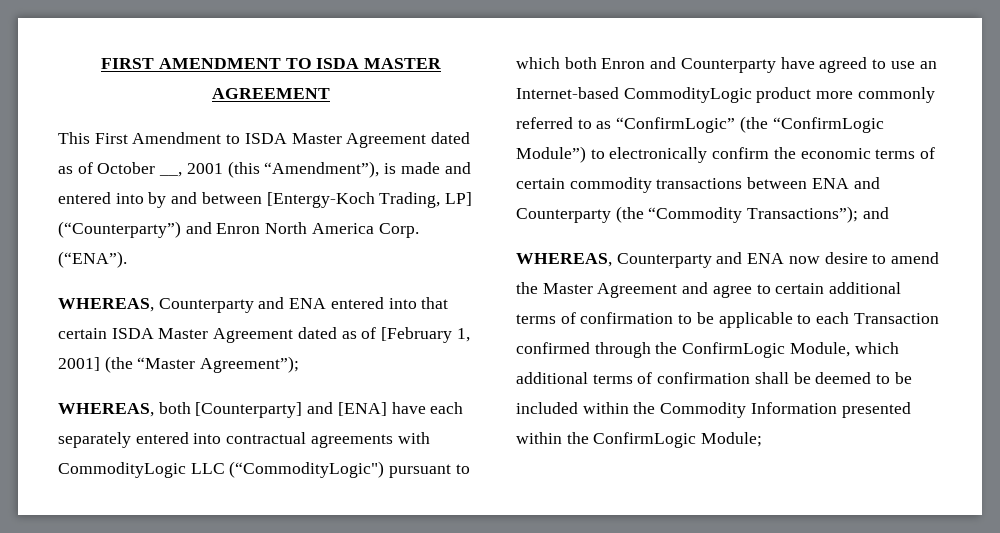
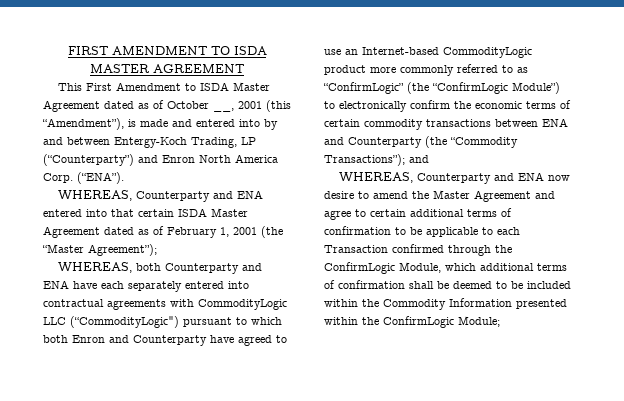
[266,192,473,208] [Entergy-Koch Trading, LP] -> [114,137,256,148] Entergy-Koch Trading, LP
[381,327,470,343] [58,357,100,371] [February 1, 2001] -> [167,227,257,238] February 1, 2001
[195,402,387,418] [Counterparty] and [ENA] -> [165,263,263,274] [43,280,69,289] Counterparty and ENA

